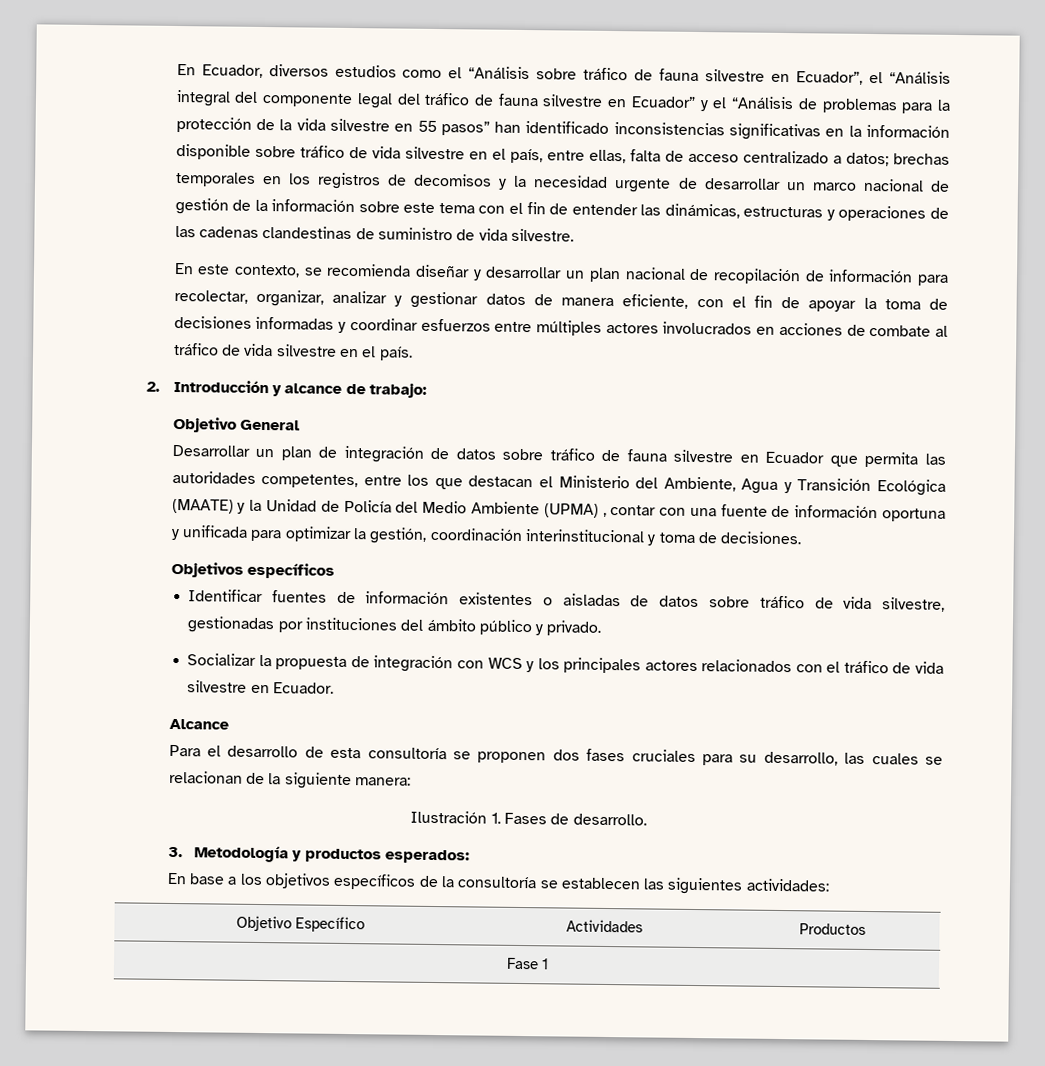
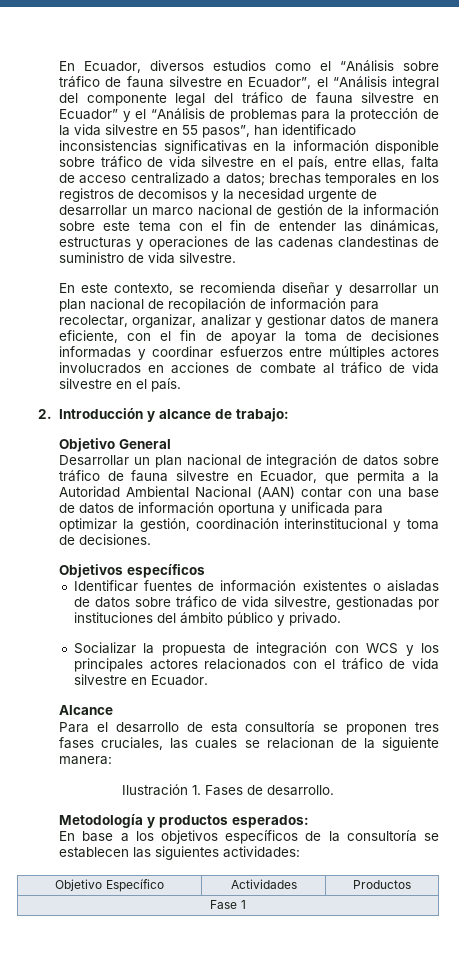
[440,121,490,136] pasos” -> [202,125,251,138] pasos”,
(312, 453) none -> [186,454,241,466] nacional
[765,451,825,464] Ecuador -> [260,471,318,483] Ecuador,
[925,453,947,465] [171,470,946,496] [171,498,768,518] las autoridades competentes, entre los que destacan el Ministerio del Ambiente, Agua y Transición Ecológica (MAATE) y la Unidad de Policía del Medio Ambiente (UPMA) , contar con una fuente -> [412,471,440,482] [59,486,439,499] [59,503,115,514] a la Autoridad Ambiental Nacional (AAN) contar con una base de datos
[552,748,838,766] dos fases cruciales para su desarrollo, -> [415,722,440,732] [59,737,164,750] tres fases cruciales,
[167,846,183,858] 3. -> (334, 790) none

